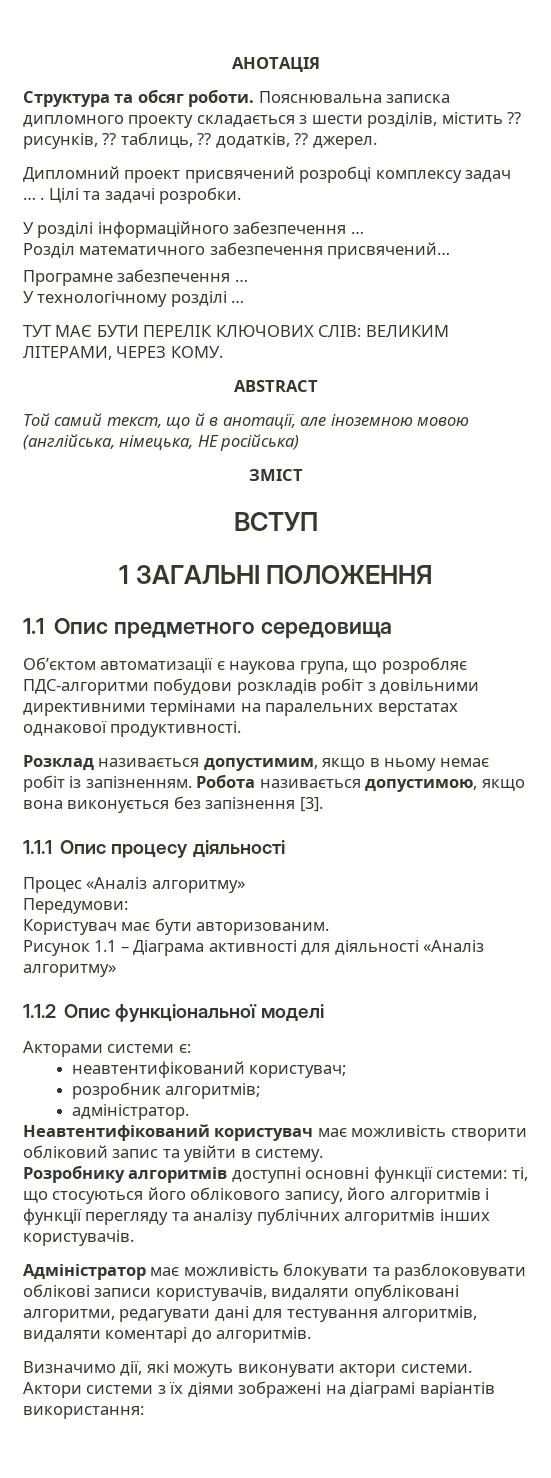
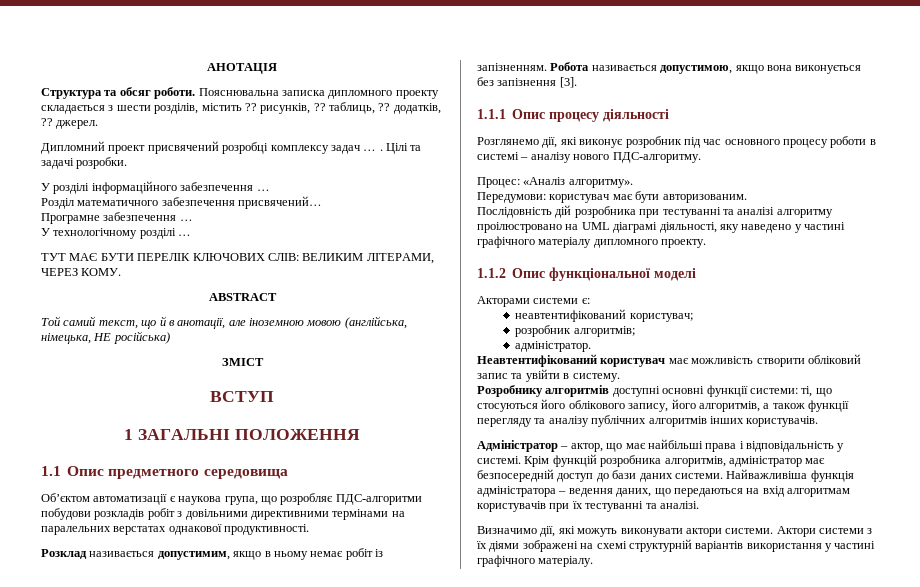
[23,877,245,893] Процес «Аналіз алгоритму» -> [477,136,876,148] [477,152,701,163] [477,177,633,188] Розглянемо дії, які виконує розробник під час основного процесу роботи в системі – аналізу нового ПДС-алгоритму. // Процес: «Аналіз алгоритму».
[23,919,117,935] // Користувач -> [549,194,610,203] користувач
[23,940,485,956] [23,964,116,977] Рисунок 1.1 – Діаграма активності для діяльності «Аналіз алгоритму» -> [477,205,833,218] [477,222,845,233] [477,236,707,248] Послідовність дій розробника при тестуванні та аналізі алгоритму проілюстровано на UML діаграмі діяльності, яку наведено у частині графічного матеріалу дипломного проекту.
[389,1188,490,1204] алгоритмів і -> [698,401,805,412] алгоритмів, а також
[150,1263,527,1280] [23,1284,459,1301] [23,1306,478,1322] [23,1327,312,1343] має можливість блокувати та разблоковувати облікові записи користувачів, видаляти опубліковані алгоритми, редагувати дані для тестування алгоритмів, видаляти коментарі до алгоритмів. -> [560,439,845,452] [477,454,826,467] [477,469,854,482] [477,486,850,497] [477,501,699,512] – актор, що має найбільші права і відповідальність у системі. Крім функцій розробника алгоритмів, адміністратор має безпосередній доступ до бази даних системи. Найважливіша функція адміністратора – ведення даних, що передаються на вхід алгоритмам користувачів при їх тестуванні та аналізі.
[350,1382,495,1398] [23,1406,144,1419] діаграмі варіантів використання: -> [596,539,876,552] [477,555,594,567] схемі структурній варіантів використання у частині графічного матеріалу.

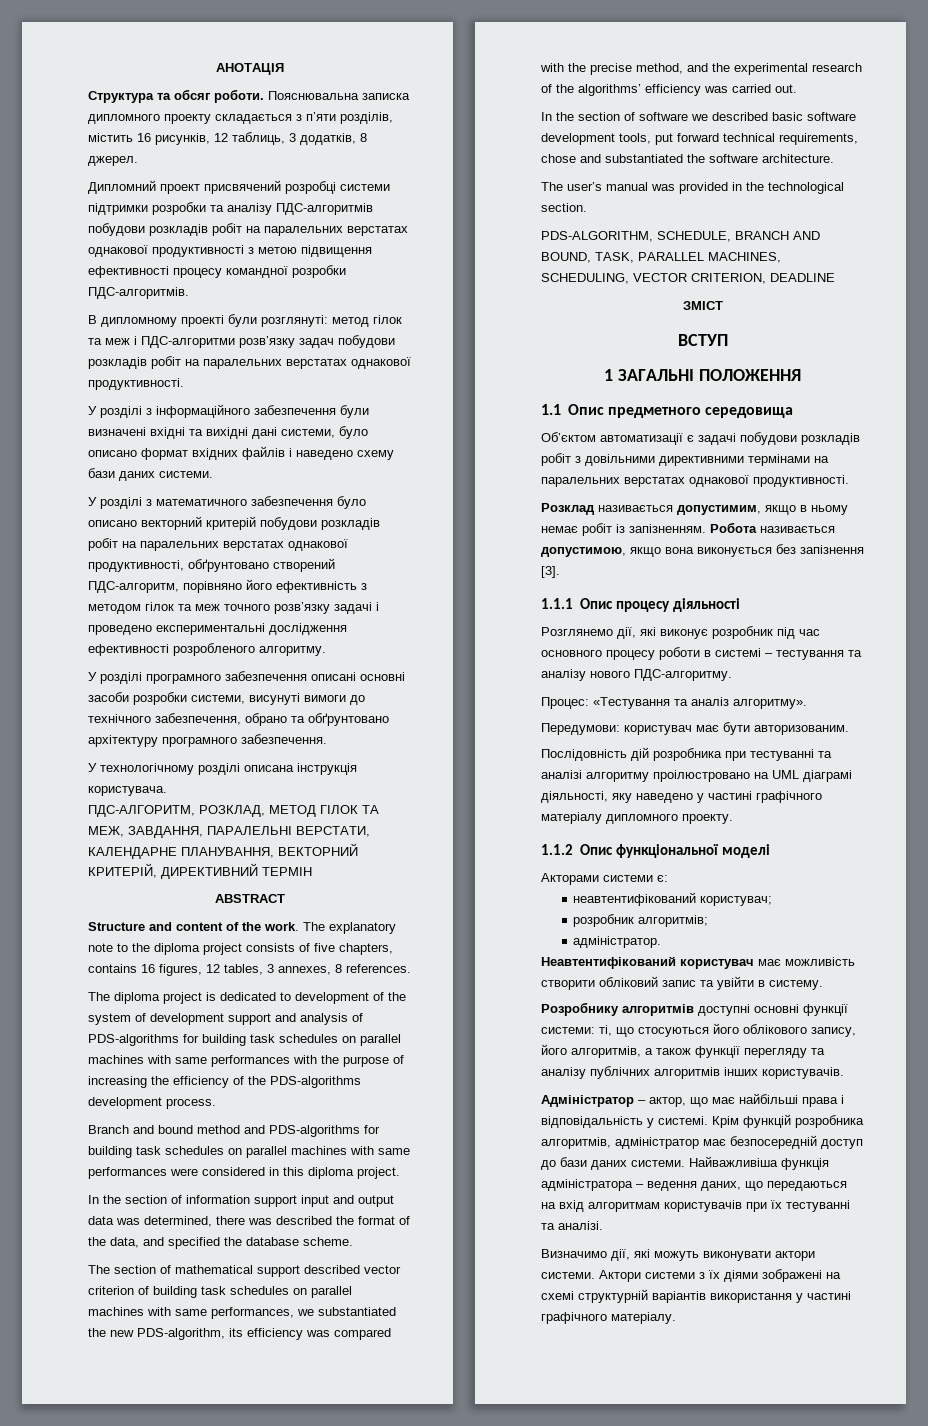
[116,105,151,111] шести -> [306,112,336,121] п’яти
[244,102,441,114] [41,118,53,126] ?? рисунків, ?? таблиць, ?? додатків, ?? -> [137,132,367,145] 16 рисунків, 12 таблиць, 3 додатків, 8
[270,143,422,154] [41,157,128,169] [41,183,90,194] комплексу задач … . Цілі та задачі розробки. // У розділі -> [340,184,390,191] [88,202,373,215] [88,223,408,236] [88,245,372,257] [88,265,346,278] [88,287,189,299] [88,314,402,327] [88,335,395,348] [88,356,411,369] [88,378,184,390] [88,406,152,418] системи підтримки розробки та аналізу ПДС-алгоритмів побудови розкладів робіт на паралельних верстатах однакової продуктивності з метою підвищення ефективності процесу командної розробки ПДС-алгоритмів. // В дипломному проекті були розглянуті: метод гілок та меж і ПДС-алгоритми розв’язку задач побудови розкладів робіт на паралельних верстатах однакової продуктивності. // У розділі з
[256,189,270,191] [41,196,323,209] [41,212,193,224] [41,228,192,239] [41,253,434,264] [41,268,122,276] [208,293,277,301] [41,316,407,329] [41,331,170,344] … // Розділ математичного забезпечення присвячений… // Програмне забезпечення … // У технологічному розділі … // ТУТ МАЄ БУТИ ПЕРЕЛІК КЛЮЧОВИХ СЛІВ: ВЕЛИКИМ ЛІТЕРАМИ, ЧЕРЕЗ КОМУ. // ABSTRACT // Той самий текст, що й в анотації, але іноземною мовою (англійська, німецька, НЕ російська) -> [340,405,369,418] [88,426,368,439] [88,446,394,460] [88,468,213,481] [88,496,366,509] [88,516,380,530] [88,538,348,551] [88,558,335,572] [88,579,367,593] [88,602,379,614] [88,623,347,635] [88,643,326,656] [88,671,405,684] [88,692,365,705] [88,713,389,726] [88,734,327,747] [88,763,357,775] [88,786,167,796] [88,805,379,817] [88,826,370,838] [88,843,358,859] [88,863,312,879] [214,894,285,903] [88,922,396,934] [88,943,393,955] [88,964,411,976] [88,992,406,1004] [88,1013,363,1025] [88,1034,401,1046] [88,1055,404,1067] [88,1076,361,1088] [88,1097,216,1109] [88,1125,380,1137] [88,1146,410,1158] [88,1167,400,1179] [88,1195,394,1207] [88,1216,410,1227] [88,1237,353,1249] [88,1265,401,1277] [88,1286,352,1298] [88,1307,396,1319] [88,1328,391,1340] [540,63,862,75] [541,84,797,96] [541,112,856,121] [541,133,858,145] [541,154,834,163] [541,182,844,194] [541,203,587,212] [541,231,820,242] [541,252,781,263] [541,273,835,284] були визначені вхідні та вихідні дані системи, було описано формат вхідних файлів і наведено схему бази даних системи. // У розділі з математичного забезпечення було описано векторний критерій побудови розкладів робіт на паралельних верстатах однакової продуктивності, обґрунтовано створений ПДС-алгоритм, порівняно його ефективність з методом гілок та меж точного розв’язку задачі і проведено експериментальні дослідження ефективності розробленого алгоритму. // У розділі програмного забезпечення описані основні засоби розробки системи, висунуті вимоги до технічного забезпечення, обрано та обґрунтовано архітектуру програмного забезпечення. // У технологічному розділі описана інструкція користувача. // ПДС-АЛГОРИТМ, РОЗКЛАД, МЕТОД ГІЛОК ТА МЕЖ, ЗАВДАННЯ, ПАРАЛЕЛЬНІ ВЕРСТАТИ, КАЛЕНДАРНЕ ПЛАНУВАННЯ, ВЕКТОРНИЙ КРИТЕРІЙ, ДИРЕКТИВНИЙ ТЕРМІН // ABSTRACT // Structure and content of the work. The explanatory note to the diploma project consists of five chapters, contains 16 figures, 12 tables, 3 annexes, 8 references. // The diploma project is dedicated to development of the system of development support and analysis of PDS-algorithms for building task schedules on parallel machines with same performances with the purpose of increasing the efficiency of the PDS-algorithms development process. // Branch and bound method and PDS-algorithms for building task schedules on parallel machines with same performances were considered in this diploma project. // In the section of information support input and output data was determined, there was described the format of the data, and specified the database scheme. // The section of mathematical support described vector criterion of building task schedules on parallel machines with same performances, we substantiated the new PDS-algorithm, its efficiency was compared with the precise method, and the experimental research of the algorithms’ efficiency was carried out. // In the section of software we described basic software development tools, put forward technical requirements, chose and substantiated the software architecture. // The user’s manual was provided in the technological section. // PDS-ALGORITHM, SCHEDULE, BRANCH AND BOUND, TASK, PARALLEL MACHINES, SCHEDULING, VECTOR CRITERION, DEADLINE
[178,493,422,505] наукова група, що розробляє ПДС-алгоритми -> [698,433,736,445] задачі
(529, 158) none -> [776,650,862,660] тестування та
[523,177,566,185] «Аналіз -> [593,697,729,709] «Тестування та аналіз

